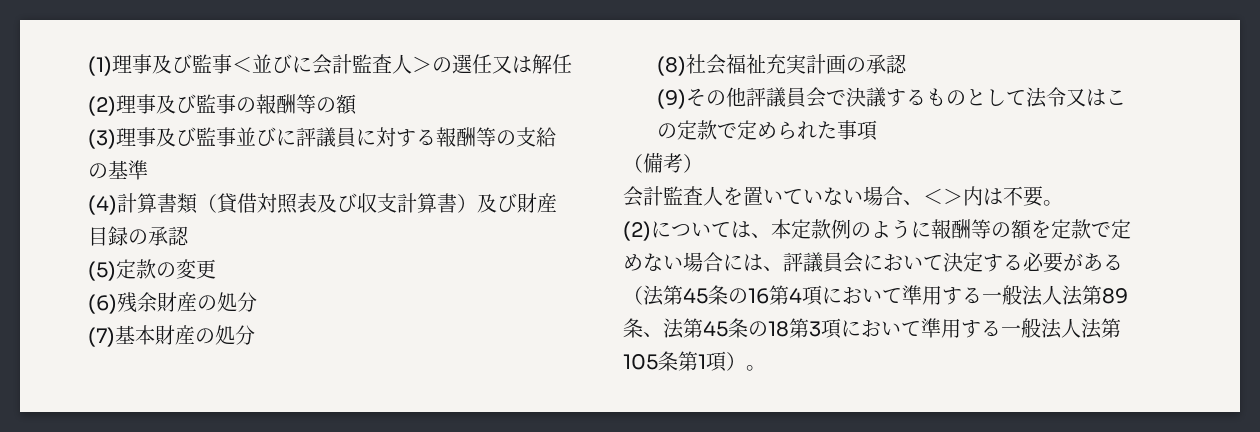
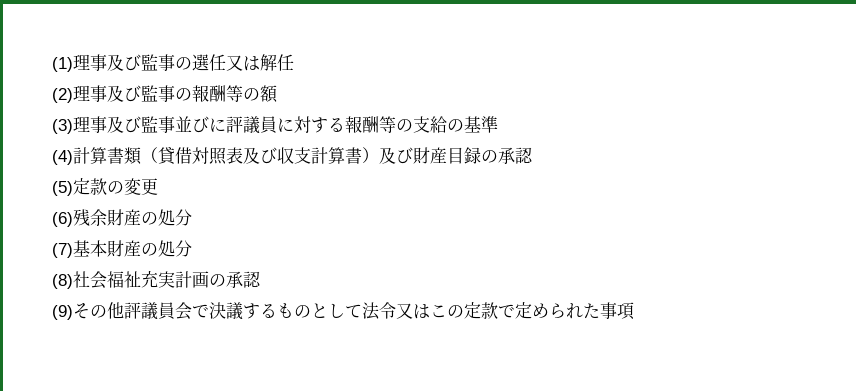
[231,54,432,75] ＜並びに会計監査人＞ -> (176, 62) none
[623,153,703,173] [623,186,1063,207] [623,219,1131,241] [623,252,1123,273] [623,285,1128,306] [623,318,1121,339] [623,351,766,372] // （備考） // 会計監査人を置いていない場合、＜＞内は不要。 // (2)については、本定款例のように報酬等の額を定款で定めない場合には、評議員会において決定する必要がある（法第45条の16第4項において準用する一般法人法第89条、法第45条の18第3項において準用する一般法人法第105条第1項）。 -> (635, 311) none

